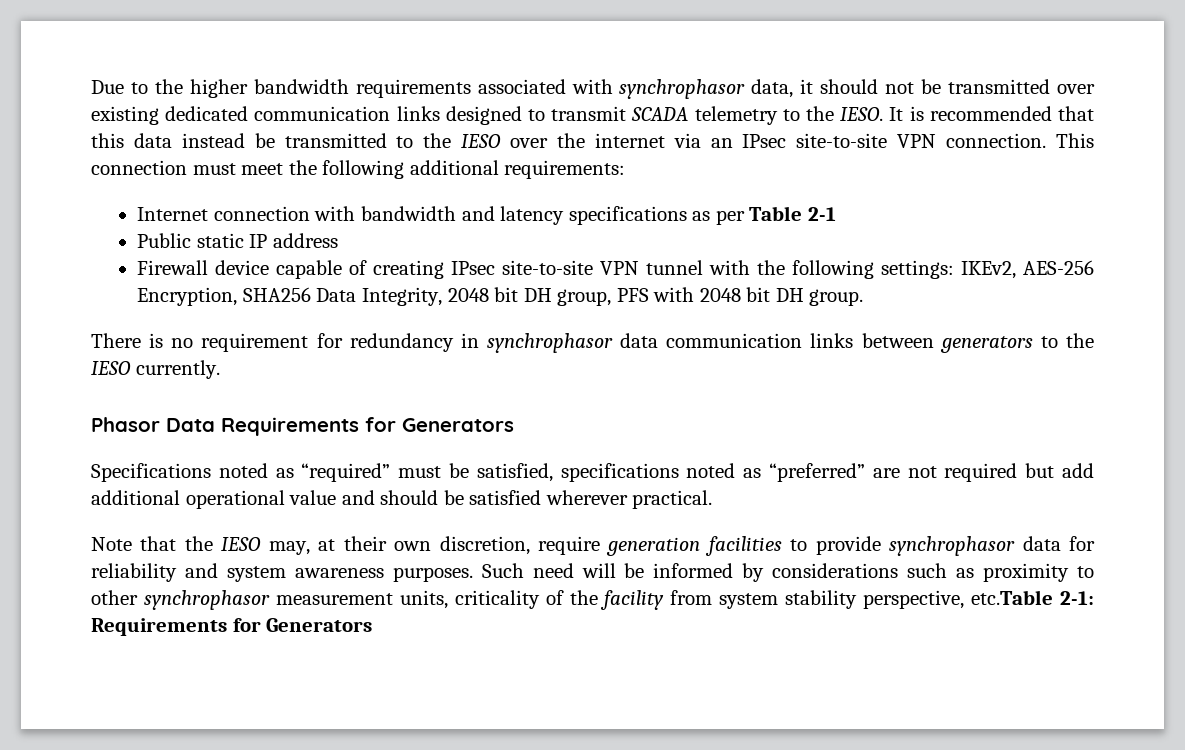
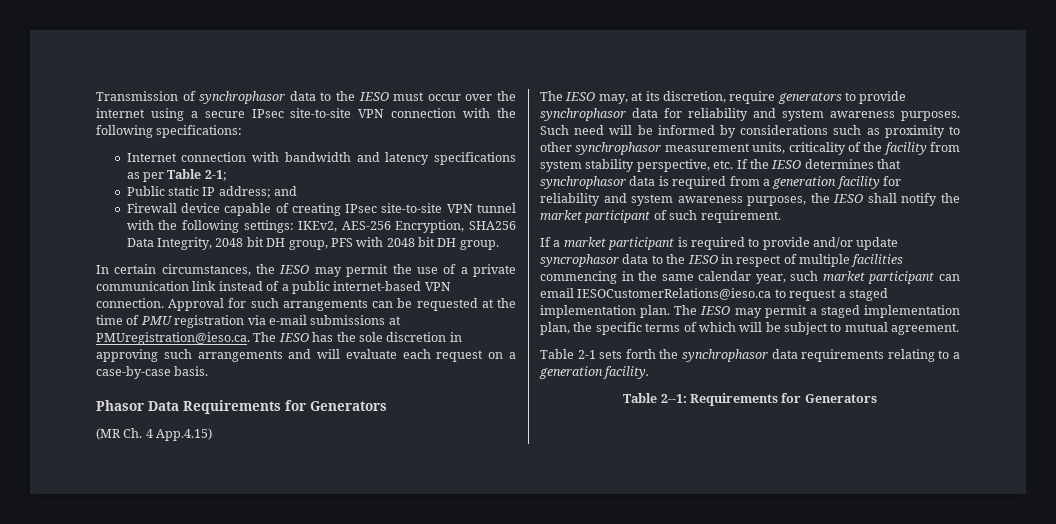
[91,79,1095,99] [91,106,1095,125] [91,133,502,148] Due to the higher bandwidth requirements associated with synchrophasor data, it should not be transmitted over existing dedicated communication links designed to transmit SCADA telemetry to the IESO. It is recommended that this data instead be transmitted to the IESO -> [96,91,461,104] Transmission of synchrophasor data to the IESO must occur
[673,133,1094,148] [91,160,626,179] via an IPsec site-to-site VPN connection. This connection must meet the following additional requirements: -> [150,108,516,121] [96,125,243,138] using a secure IPsec site-to-site VPN connection with the following specifications:
[807,207,836,221] 2-1 -> [204,170,227,181] 2-1;
[273,233,339,248] address -> [218,186,298,198] address; and
[91,333,1094,353] [91,360,220,379] There is no requirement for redundancy in synchrophasor data communication links between generators to the IESO currently. -> [96,264,517,277] [96,281,451,294] [96,298,516,311] [96,315,401,328] [96,332,462,345] [96,349,516,362] [96,366,209,379] In certain circumstances, the IESO may permit the use of a private communication link instead of a public internet-based VPN connection. Approval for such arrangements can be requested at the time of PMU registration via e-mail submissions at PMUregistration@ieso.ca. The IESO has the sole discretion in approving such arrangements and will evaluate each request on a case-by-case basis.
[91,463,1094,482] [91,490,713,509] [91,536,782,556] Specifications noted as “required” must be satisfied, specifications noted as “preferred” are not required but add additional operational value and should be satisfied wherever practical. // Note that the IESO may, at their own discretion, require generation facilities -> [96,428,213,441] [540,91,842,104] (MR Ch. 4 App.4.15) // The IESO may, at its discretion, require generators
[971,590,1094,605] etc.Table 2-1: -> [713,159,901,169] [540,176,901,189] [540,193,960,206] [540,210,781,223] [540,237,899,250] [540,254,904,267] [540,271,960,284] [540,288,888,301] [540,305,960,318] [540,322,960,335] [540,349,960,362] [539,366,650,379] [623,393,687,403] etc. If the IESO determines that synchrophasor data is required from a generation facility for reliability and system awareness purposes, the IESO shall notify the market participant of such requirement. // If a market participant is required to provide and/or update syncrophasor data to the IESO in respect of multiple facilities commencing in the same calendar year, such market participant can email IESOCustomerRelations@ieso.ca to request a staged implementation plan. The IESO may permit a staged implementation plan, the specific terms of which will be subject to mutual agreement. // Table 2-1 sets forth the synchrophasor data requirements relating to a generation facility. // Table 2--1:

